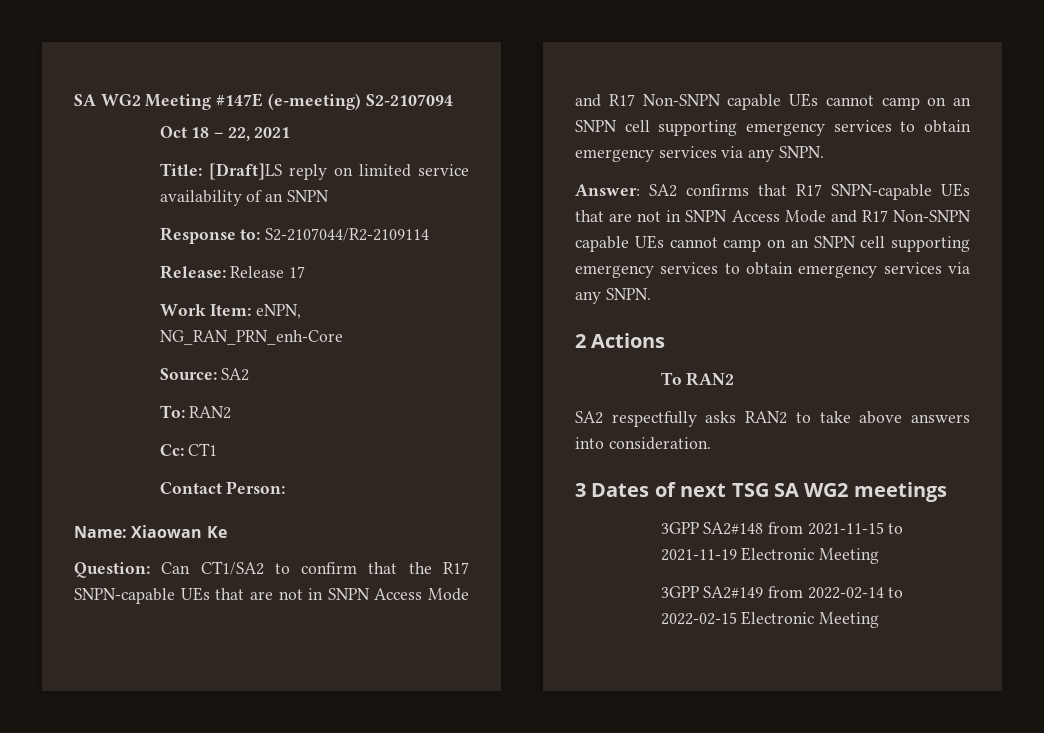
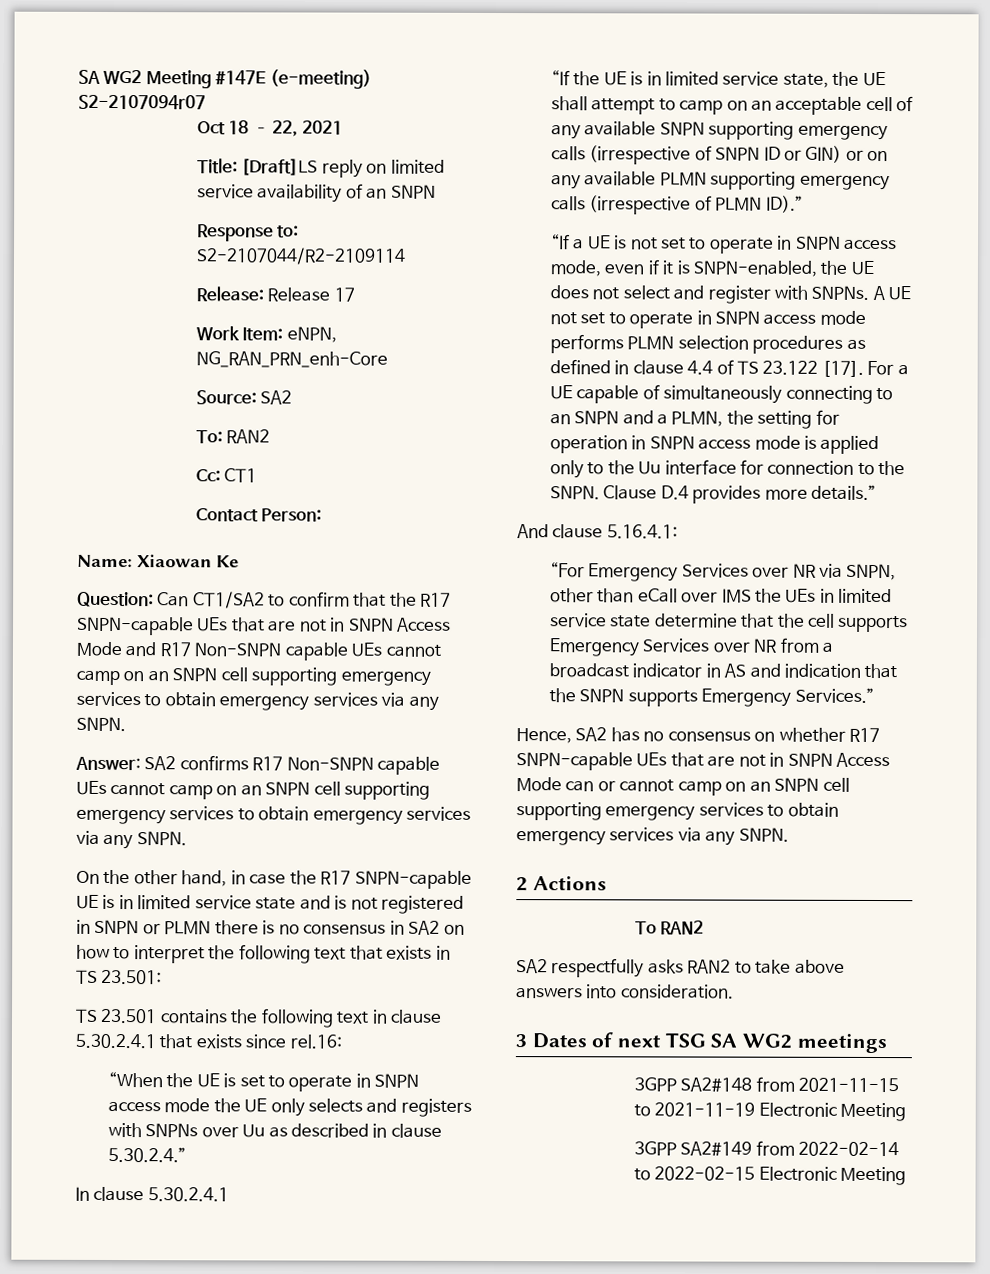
[365,94,453,106] S2-2107094 -> [78,94,206,110] S2-2107094r07
[758,184,787,196] that -> [252,756,441,775] [76,780,431,800] [76,806,472,825] [76,830,187,850] [76,869,472,889] [76,894,465,914] [76,919,465,935] [76,944,451,964] [76,969,163,985] [75,1008,443,1028] [75,1033,342,1049] [107,1071,420,1092] [107,1098,472,1117] [107,1122,442,1138] [107,1146,187,1163] [75,1186,229,1202] [550,70,886,88] [550,96,914,115] [550,121,888,141] [550,145,889,165] [550,171,890,191] [550,195,804,215] [550,234,898,254] [549,259,874,277] [549,285,912,304] [549,310,866,329] [549,334,866,354] [549,359,909,377] [549,384,893,404] [549,409,840,429] [549,435,880,455] [549,459,906,479] [549,484,877,504] [517,524,678,539] [549,562,897,582] [549,588,893,604] [549,613,909,633] [548,637,833,657] [548,663,898,679] [548,687,875,707] [516,727,846,744] R17 Non-SNPN capable UEs cannot camp on an SNPN cell supporting emergency services to obtain emergency services via any SNPN. // On the other hand, in case the R17 SNPN-capable UE is in limited service state and is not registered in SNPN or PLMN there is no consensus in SA2 on how to interpret the following text that exists in TS 23.501: // TS 23.501 contains the following text in clause 5.30.2.4.1 that exists since rel.16: // “When the UE is set to operate in SNPN access mode the UE only selects and registers with SNPNs over Uu as described in clause 5.30.2.4.” // In clause 5.30.2.4.1 // “If the UE is in limited service state, the UE shall attempt to camp on an acceptable cell of any available SNPN supporting emergency calls (irrespective of SNPN ID or GIN) or on any available PLMN supporting emergency calls (irrespective of PLMN ID).” // “If a UE is not set to operate in SNPN access mode, even if it is SNPN-enabled, the UE does not select and register with SNPNs. A UE not set to operate in SNPN access mode performs PLMN selection procedures as defined in clause 4.4 of TS 23.122 [17]. For a UE capable of simultaneously connecting to an SNPN and a PLMN, the setting for operation in SNPN access mode is applied only to the Uu interface for connection to the SNPN. Clause D.4 provides more details.” // And clause 5.16.4.1: // “For Emergency Services over NR via SNPN, other than eCall over IMS the UEs in limited service state determine that the cell supports Emergency Services over NR from a broadcast indicator in AS and indication that the SNPN supports Emergency Services.” // Hence, SA2 has no consensus on whether
[830,210,971,223] [575,235,664,252] and R17 Non-SNPN capable UEs -> [565,780,616,792] can or

